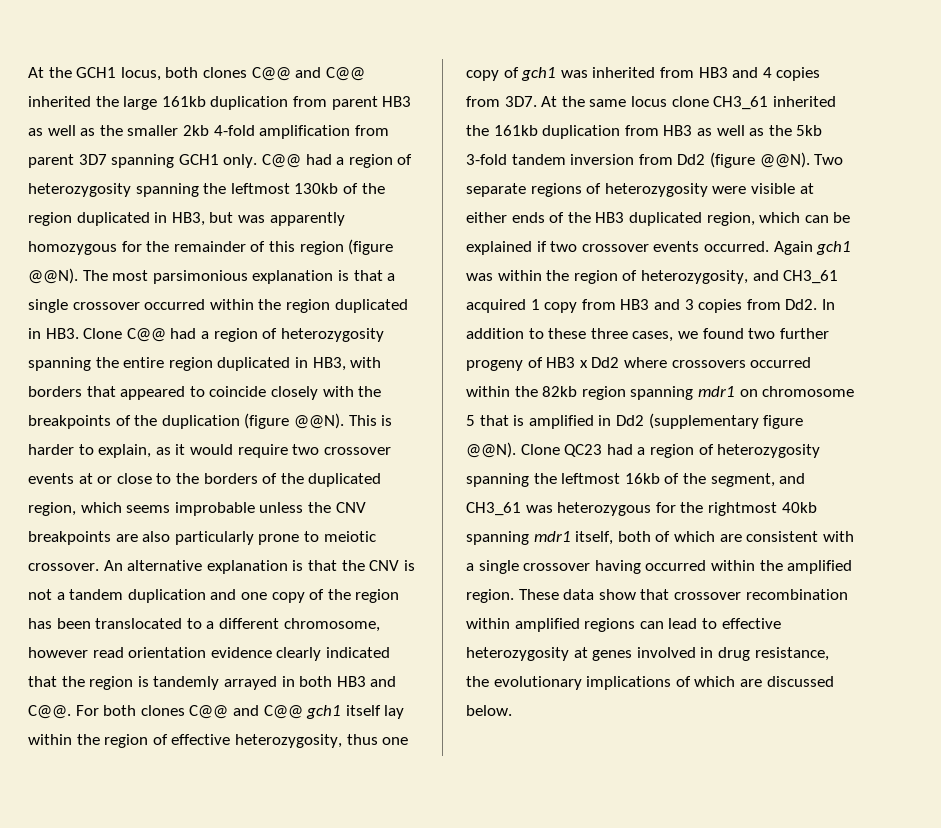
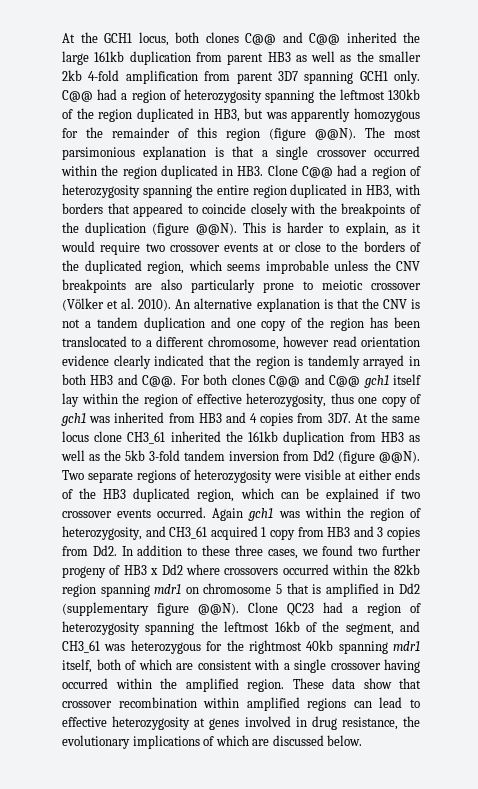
[28,563,99,571] crossover. -> [371,283,421,290] [62,298,172,311] crossover (Völker et al. 2010).

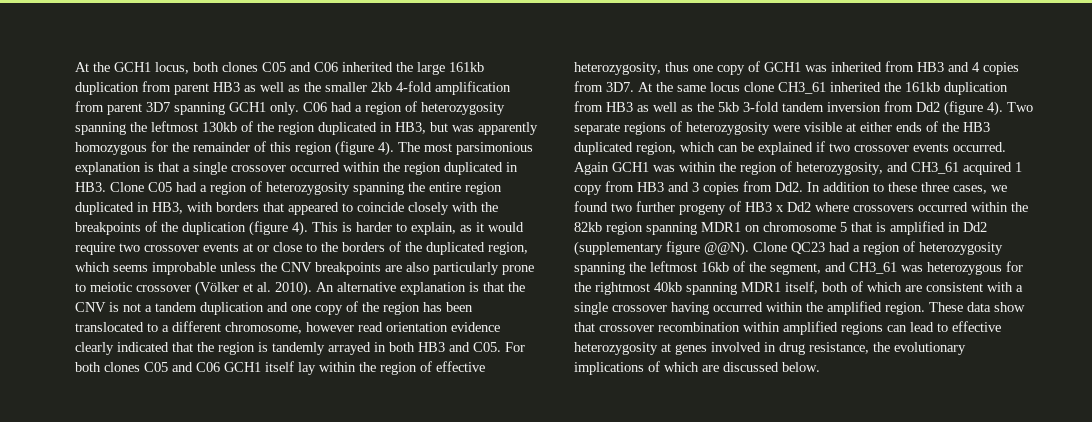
[245,32,340,45] C@@ and C@@ -> [262,62,338,72] C05 and C06
[62,90,93,102] C@@ -> [303,102,327,112] C06
[315,128,356,140] @@N). -> [378,141,394,156] 4).
[301,166,333,178] C@@ -> [148,182,172,192] C05
[195,223,237,235] @@N). -> [292,221,308,236] 4).
[142,375,177,387] C@@. -> [473,342,501,352] C05.
[269,374,389,388] C@@ and C@@ gch1 -> [144,362,261,372] C05 and C06 GCH1
[61,413,86,426] gch1 -> [764,62,801,72] GCH1
[379,451,420,463] @@N). -> [987,101,1003,116] 4).
[248,508,274,521] gch1 -> [612,162,649,172] GCH1
[154,584,182,594] mdr1 -> [701,222,741,232] MDR1
[393,641,420,651] mdr1 -> [741,282,781,292] MDR1

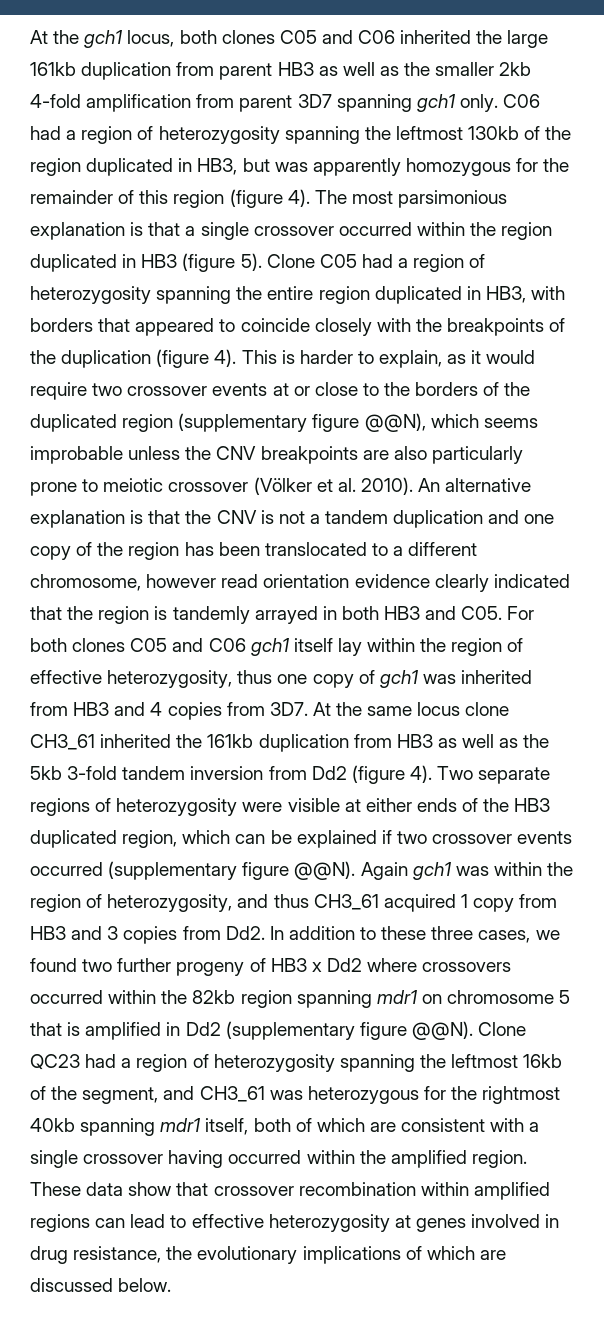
[75,62,151,72] At the GCH1 -> [30,30,123,48] At the gch1
[229,102,266,112] GCH1 -> [416,94,455,112] gch1
[75,182,106,192] HB3. -> [141,253,262,272] HB3 (figure 5).
[488,242,528,255] region, -> [122,413,426,432] region (supplementary figure @@N),
[224,362,261,372] GCH1 -> [250,638,289,656] gch1
[764,62,801,72] GCH1 -> [379,670,418,688] gch1
[953,142,1006,152] [574,162,649,175] occurred. Again GCH1 -> [30,861,451,880] occurred (supplementary figure @@N). Again gch1
(908, 167) none -> [273,894,309,908] thus
[701,222,741,232] MDR1 -> [376,990,417,1004] mdr1
[741,282,781,292] MDR1 -> [160,1118,201,1132] mdr1

